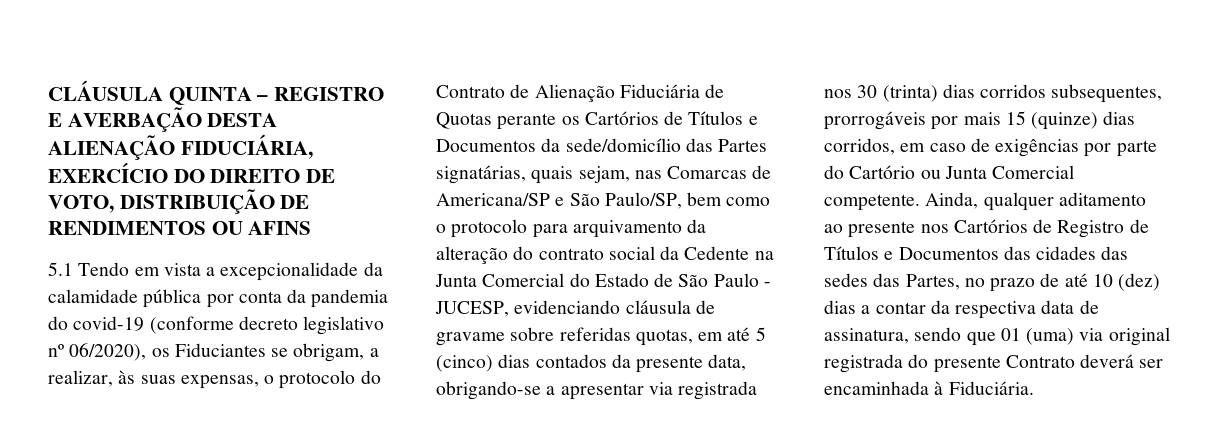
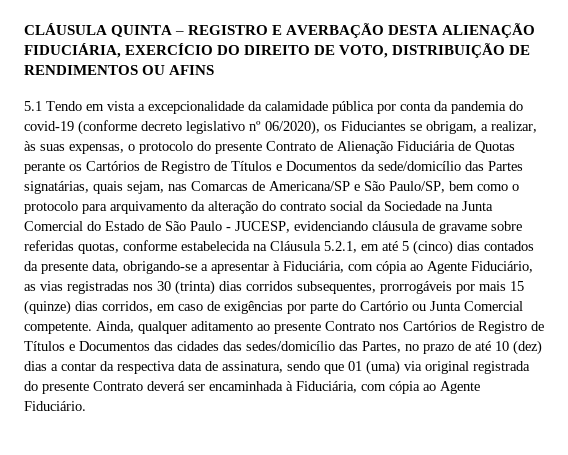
(381, 377) none -> [215,142,262,154] presente
(684, 118) none -> [161,161,227,174] Registro de
[684,246,750,260] Cedente -> [384,201,441,211] Sociedade
(693, 337) none -> [123,240,357,253] conforme estabelecida na Cláusula 5.2.1,
[648,381,758,400] via registrada -> [273,261,533,274] [24,281,129,294] à Fiduciária, com cópia ao Agente Fiduciário, as vias registradas
(916, 229) none -> [325,321,375,331] Contrato
[824,273,868,287] sedes -> [246,341,335,351] sedes/domicílio
[948,381,1034,395] Fiduciária. -> [296,381,480,394] [24,401,86,411] Fiduciária, com cópia ao Agente Fiduciário.

